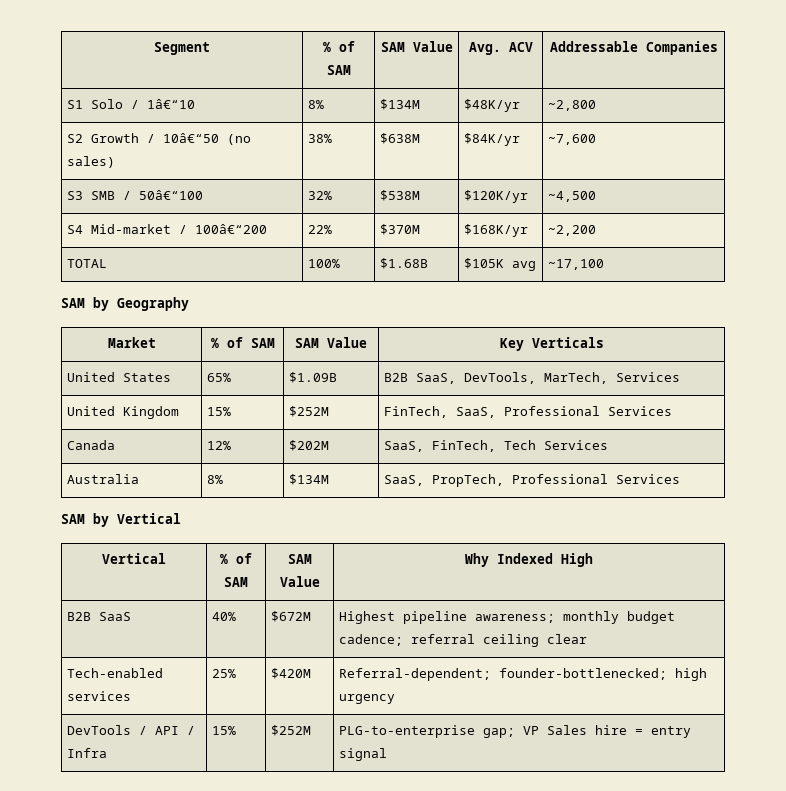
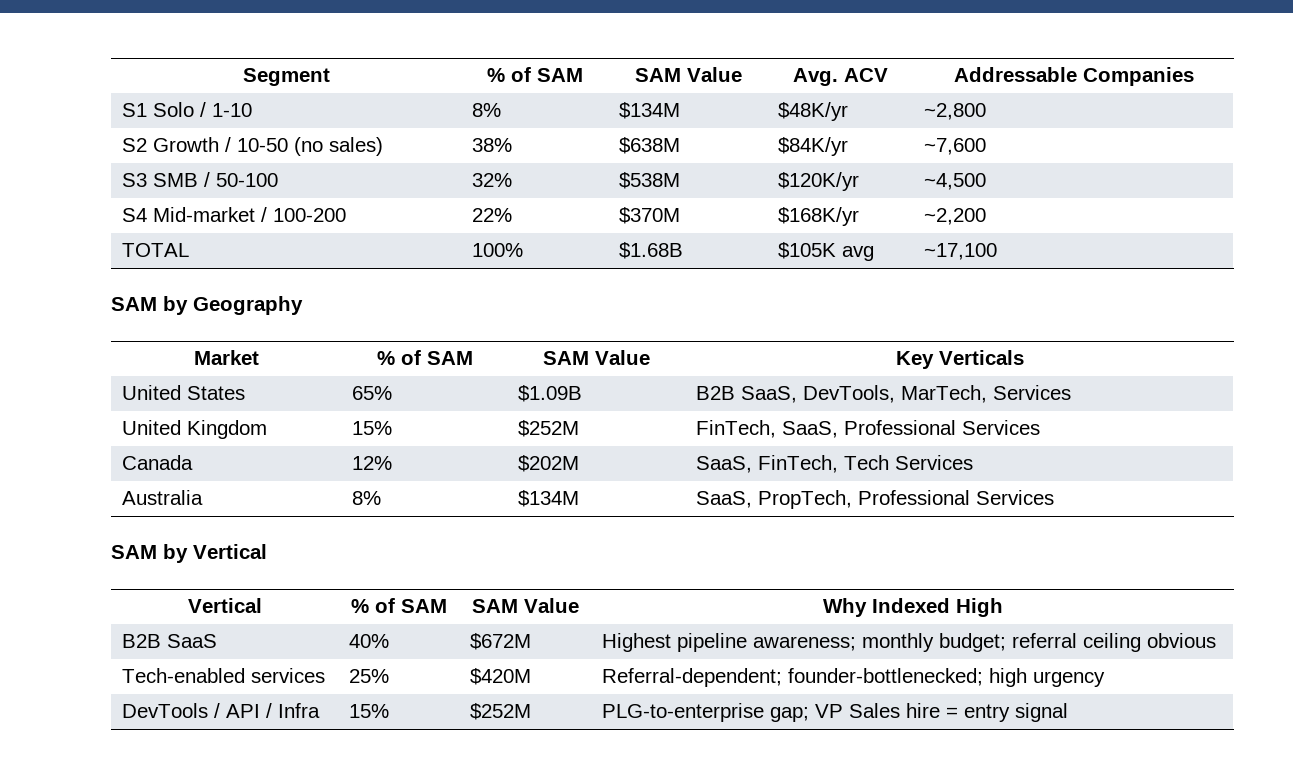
[147,99,196,109] 1â€“10 -> [212,103,253,117] 1-10
[163,133,220,143] 10â€“50 -> [237,138,289,152] 10-50
[139,190,204,200] 50â€“100 -> [216,173,279,187] 50-100
[195,224,268,234] 100â€“200 -> [273,208,347,222] 100-200
[627,611,676,624] [339,634,404,646] budget cadence; -> [939,633,1007,652] budget;
[547,634,588,644] clear -> [1147,633,1217,648] obvious

